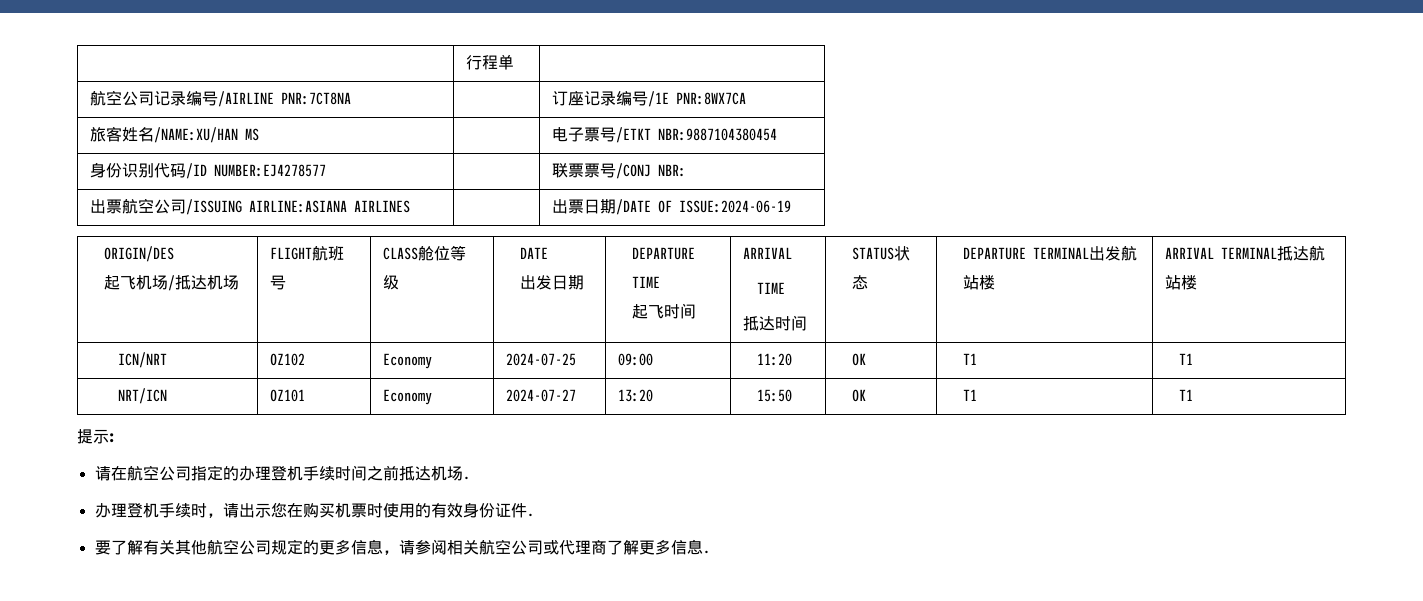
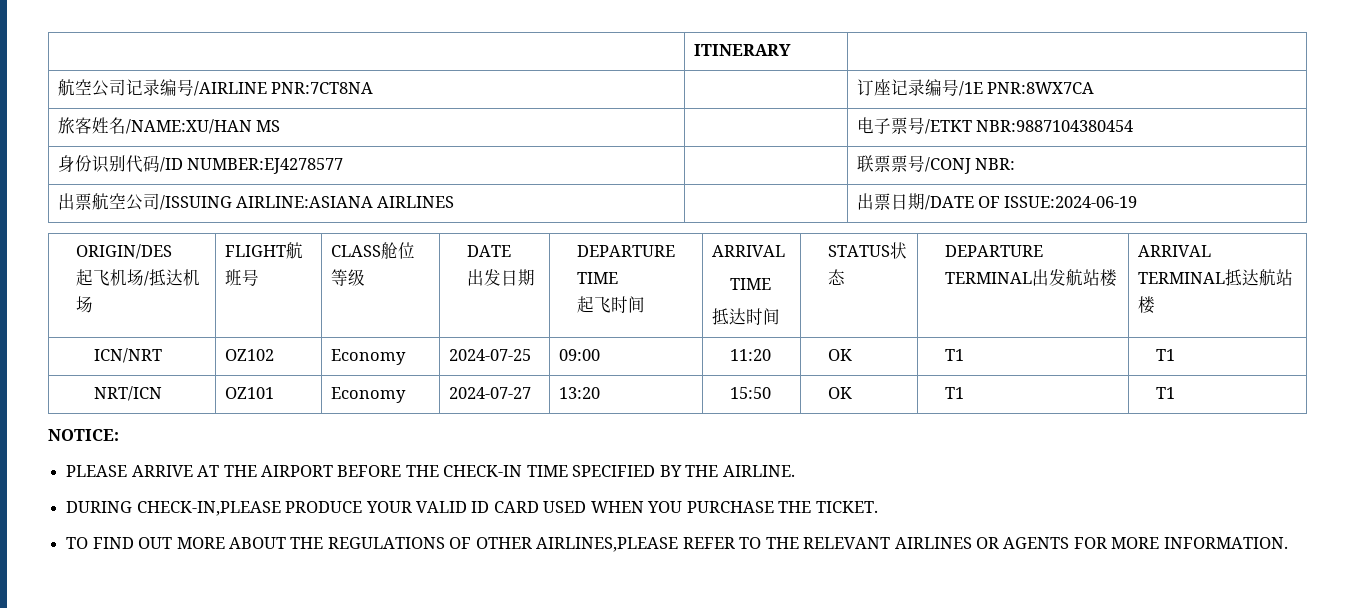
[465,54,514,70] | 行程单 -> [693,44,791,56] | ITINERARY
[77,429,116,444] [94,465,470,481] [94,502,534,518] [94,539,710,555] 提示: // 请在航空公司指定的办理登机手续时间之前抵达机场. // 办理登机手续时，请出示您在购买机票时使用的有效身份证件. // 要了解有关其他航空公司规定的更多信息，请参阅相关航空公司或代理商了解更多信息. -> [48,429,119,441] [66,465,795,477] [66,501,878,516] [66,537,1288,552] NOTICE: // PLEASE ARRIVE AT THE AIRPORT BEFORE THE CHECK-IN TIME SPECIFIED BY THE AIRLINE. // DURING CHECK-IN,PLEASE PRODUCE YOUR VALID ID CARD USED WHEN YOU PURCHASE THE TICKET. // TO FIND OUT MORE ABOUT THE REGULATIONS OF OTHER AIRLINES,PLEASE REFER TO THE RELEVANT AIRLINES OR AGENTS FOR MORE INFORMATION.

